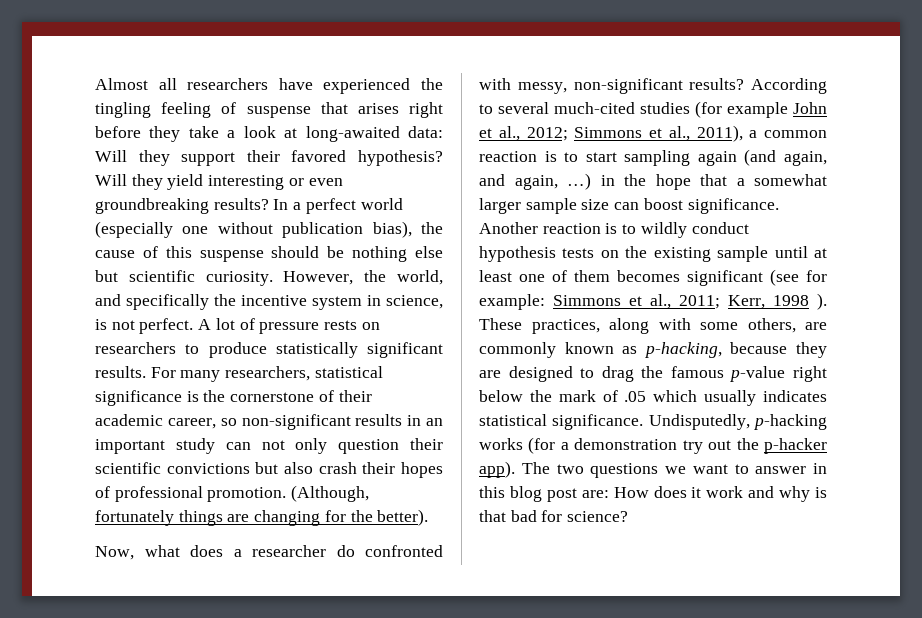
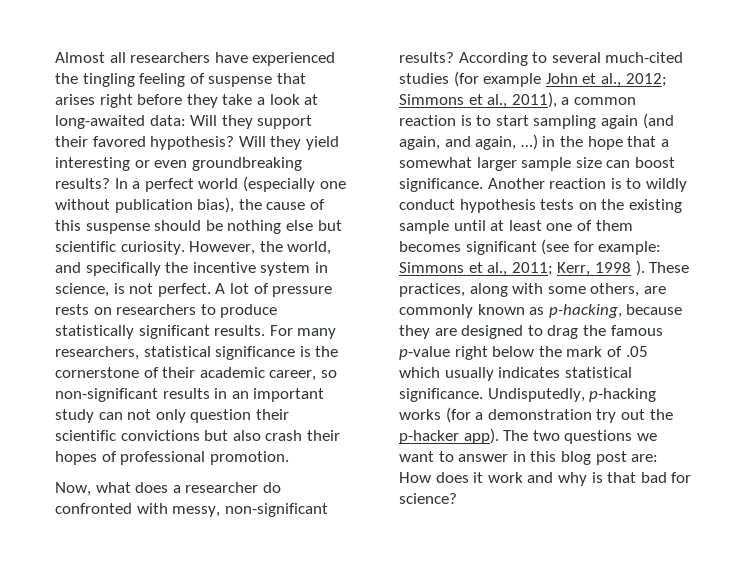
[291,485,370,502] [95,509,429,526] (Although, fortunately things are changing for the better). -> (289, 458) none

